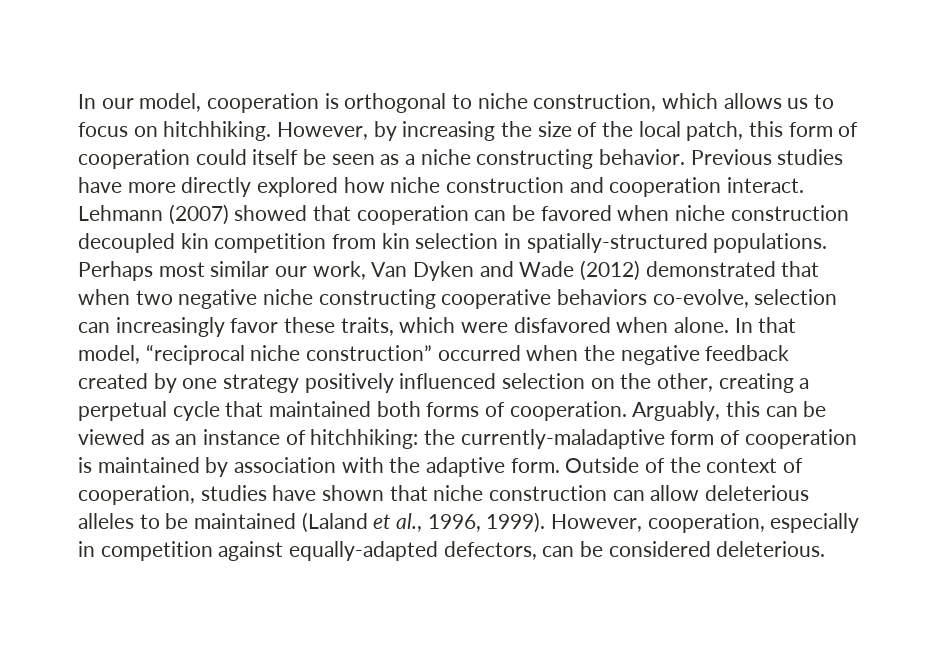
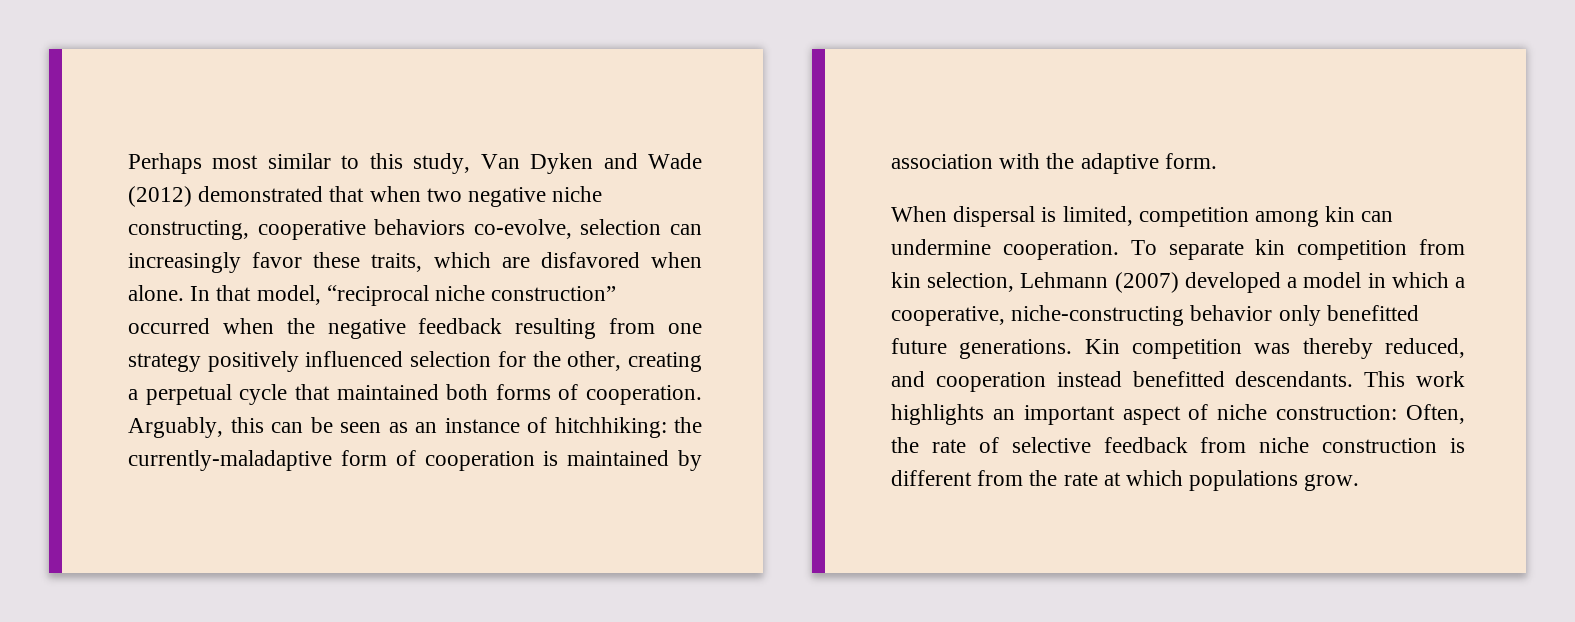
[78,93,835,113] [78,121,859,141] [78,149,844,169] [78,177,805,197] [78,204,849,225] [78,233,828,253] [78,261,366,281] In our model, cooperation is orthogonal to niche construction, which allows us to focus on hitchhiking. However, by increasing the size of the local patch, this form of cooperation could itself be seen as a niche constructing behavior. Previous studies have more directly explored how niche construction and cooperation interact. Lehmann (2007) showed that cooperation can be favored when niche construction decoupled kin competition from kin selection in spatially-structured populations. Perhaps most similar our work, -> [128,153,471,174] Perhaps most similar to this study,
[318,289,436,309] constructing -> [128,220,249,240] constructing,
[461,322,509,333] were -> [501,257,530,268] are
[78,373,177,393] created by -> [515,318,656,339] resulting from
[590,378,615,389] on -> [497,351,526,367] for
[78,429,145,445] viewed -> [340,422,381,433] seen
[565,457,804,473] [78,485,810,505] [78,512,860,533] [78,541,826,561] Outside of the context of cooperation, studies have shown that niche construction can allow deleterious alleles to be maintained (Laland et al., 1996, 1999). However, cooperation, especially in competition against equally-adapted defectors, can be considered deleterious. -> [891,206,1394,227] [891,239,1465,260] [891,272,1465,293] [891,305,1419,326] [891,338,1465,359] [891,371,1465,392] [891,404,1465,425] [891,437,1465,453] [891,470,1360,491] // When dispersal is limited, competition among kin can undermine cooperation. To separate kin competition from kin selection, Lehmann (2007) developed a model in which a cooperative, niche-constructing behavior only benefitted future generations. Kin competition was thereby reduced, and cooperation instead benefitted descendants. This work highlights an important aspect of niche construction: Often, the rate of selective feedback from niche construction is different from the rate at which populations grow.

